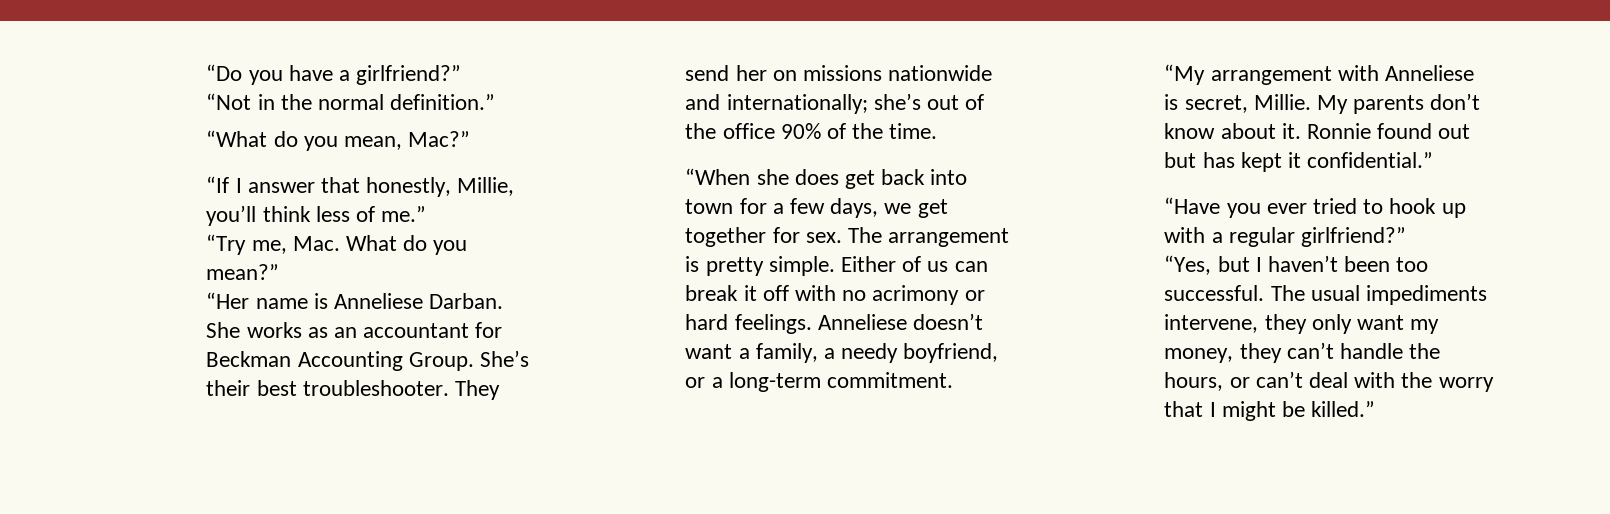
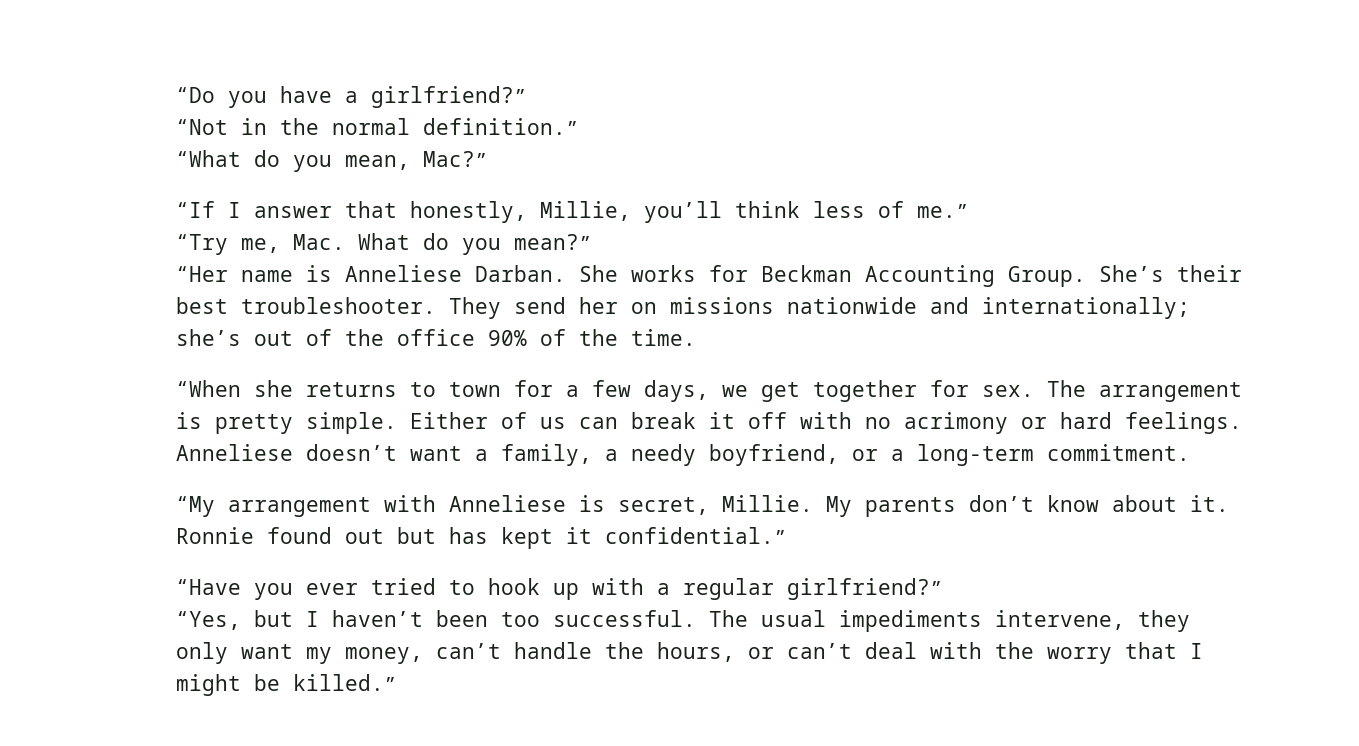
[307,323,470,338] as an accountant -> (696, 273) none
[794,169,968,189] does get back into -> [305,382,436,397] returns to
[1239,343,1282,363] they -> (423, 655) none

